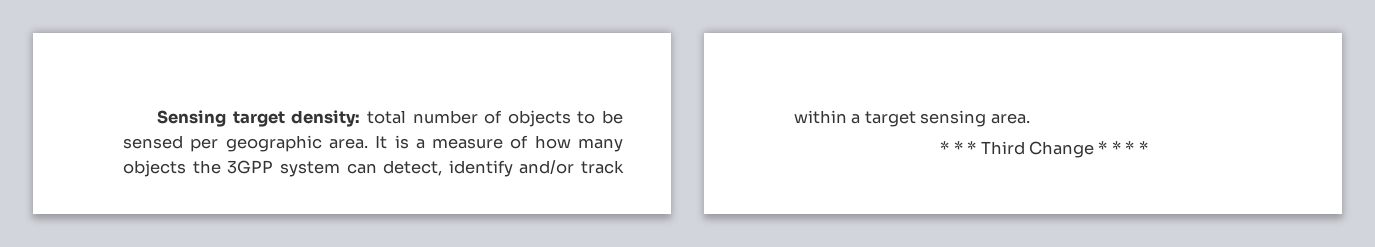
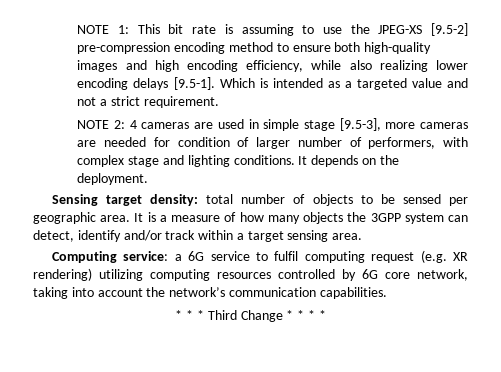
(157, 118) none -> [77,23,469,36] [77,42,432,54] [77,60,469,72] [77,77,468,90] [77,96,219,108] [77,118,468,131] [77,137,468,149] [77,155,399,167] [77,173,149,185] NOTE 1: This bit rate is assuming to use the JPEG-XS [9.5-2] pre-compression encoding method to ensure both high-quality images and high encoding efficiency, while also realizing lower encoding delays [9.5-1]. Which is intended as a targeted value and not a strict requirement. // NOTE 2: 4 cameras are used in simple stage [9.5-3], more cameras are needed for condition of larger number of performers, with complex stage and lighting conditions. It depends on the deployment. //
(1030, 118) none -> [51,250,468,263] [33,268,468,281] [33,287,387,299] // Computing service: a 6G service to fulfil computing request (e.g. XR rendering) utilizing computing resources controlled by 6G core network, taking into account the network’s communication capabilities.

